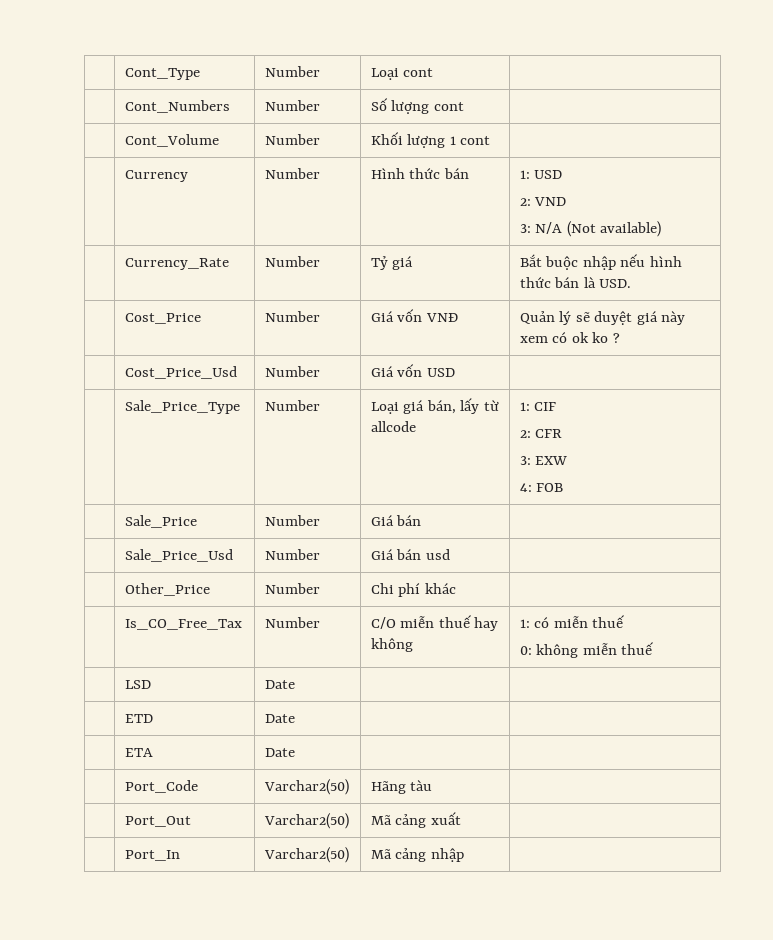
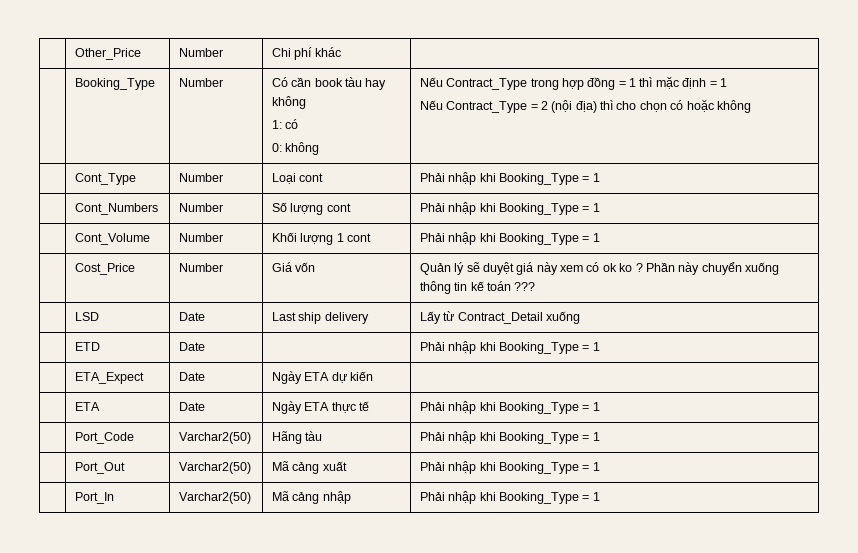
[124,68,200,80] [264,66,320,77] [370,68,434,80] | Cont_Type | Number | Loại cont | -> [74,48,141,60] [178,48,223,57] [271,47,341,60] [74,78,155,90] [178,78,223,87] [271,77,387,90] [271,96,306,109] [271,119,299,129] [271,142,320,155] [419,76,727,90] [419,99,751,113] [74,173,136,185] [178,173,223,182] [271,173,324,184] [419,172,600,185] | Other_Price | Number | Chi phí khác | // | Booking_Type | Number | Có cần book tàu hay không // 1: có // 0: không | Nếu Contract_Type trong hợp đồng = 1 thì mặc định = 1 // Nếu Contract_Type = 2 (nội địa) thì cho chọn có hoặc không // | Cont_Type | Number | Loại cont | Phải nhập khi Booking_Type = 1
(464, 106) none -> [419,202,600,215] Phải nhập khi Booking_Type = 1
[124,170,188,182] [264,168,320,179] [370,168,469,179] [519,170,563,179] [519,197,567,206] [519,221,662,237] [124,258,229,270] [264,256,320,267] [370,256,414,270] [519,254,682,270] [519,277,632,288] // | Currency | Number | Hình thức bán | 1: USD // 2: VND // 3: N/A (Not available) // | Currency_Rate | Number | Tỷ giá | Bắt buộc nhập nếu hình thức bán là USD. -> [419,232,600,245] Phải nhập khi Booking_Type = 1
[425,313,458,322] VNĐ -> (316, 267) none
[124,366,237,379] [264,366,320,377] [370,364,455,377] [124,400,240,414] [264,400,320,411] [370,398,499,414] [370,421,416,432] [519,402,557,411] [519,429,563,438] [519,456,568,465] [519,483,564,492] [124,515,197,528] [264,515,320,526] [370,515,422,526] [124,549,233,562] [264,549,320,560] [370,549,450,560] [124,583,210,596] [264,583,320,594] [370,583,456,597] [124,619,242,630] [264,617,320,628] [370,615,499,631] [370,638,413,652] [519,615,625,628] [519,642,654,658] [124,680,151,689] [264,680,295,689] [124,714,153,723] [264,714,295,723] [124,748,153,757] [264,748,295,757] [124,780,198,793] [263,779,349,795] [370,780,433,794] // | Cost_Price_Usd | Number | Giá vốn USD | // | Sale_Price_Type | Number | Loại giá bán, lấy từ allcode | 1: CIF // 2: CFR // 3: EXW // 4: FOB // | Sale_Price | Number | Giá bán | // | Sale_Price_Usd | Number | Giá bán usd | // | Other_Price | Number | Chi phí khác | // | Is_CO_Free_Tax | Number | C/O miễn thuế hay không | 1: có miễn thuế // 0: không miễn thuế // | LSD | Date | | // | ETD | Date | | // | ETA | Date | | // | Port_Code | Varchar2(50) | Hãng tàu | -> [645,262,780,275] [419,281,536,294] [74,312,99,321] [178,312,205,321] [271,312,369,324] [419,311,580,324] [74,342,100,351] [178,342,205,351] [419,341,600,354] [74,372,144,384] [178,372,205,381] [271,371,373,384] [74,402,100,411] [178,402,205,411] [271,401,369,414] [419,401,600,414] [74,432,134,444] [178,432,251,444] [271,431,323,444] [419,431,600,444] Phần này chuyển xuống thông tin kế toán ??? // | LSD | Date | Last ship delivery | Lấy từ Contract_Detail xuống // | ETD | Date | | Phải nhập khi Booking_Type = 1 // | ETA_Expect | Date | Ngày ETA dự kiến | // | ETA | Date | Ngày ETA thực tế | Phải nhập khi Booking_Type = 1 // | Port_Code | Varchar2(50) | Hãng tàu | Phải nhập khi Booking_Type = 1
(461, 818) none -> [419,461,600,474] Phải nhập khi Booking_Type = 1
(464, 855) none -> [419,491,600,504] Phải nhập khi Booking_Type = 1

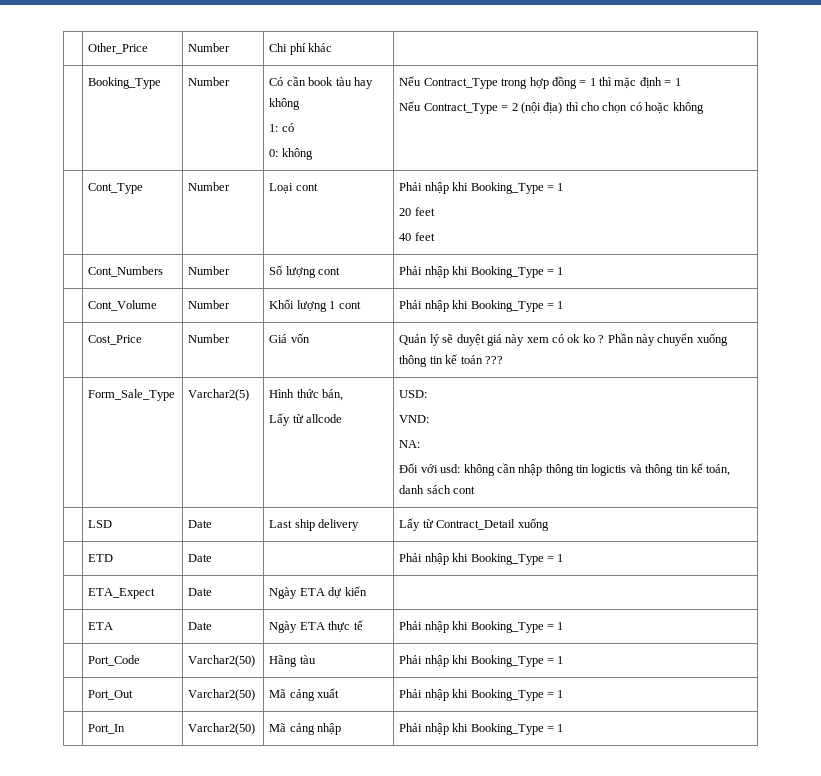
(600, 177) none -> [399,207,435,216] [399,232,435,241] // 20 feet // 40 feet
(536, 286) none -> [88,389,176,401] [188,389,250,401] [269,389,344,401] [269,413,343,426] [399,390,428,398] [399,415,430,423] [399,440,421,448] [399,463,731,476] [399,485,476,494] // | Form_Sale_Type | Varchar2(5) | Hình thức bán, // Lấy từ allcode | USD: // VND: // NA: // Đối với usd: không cần nhập thông tin logictis và thông tin kế toán, danh sách cont

